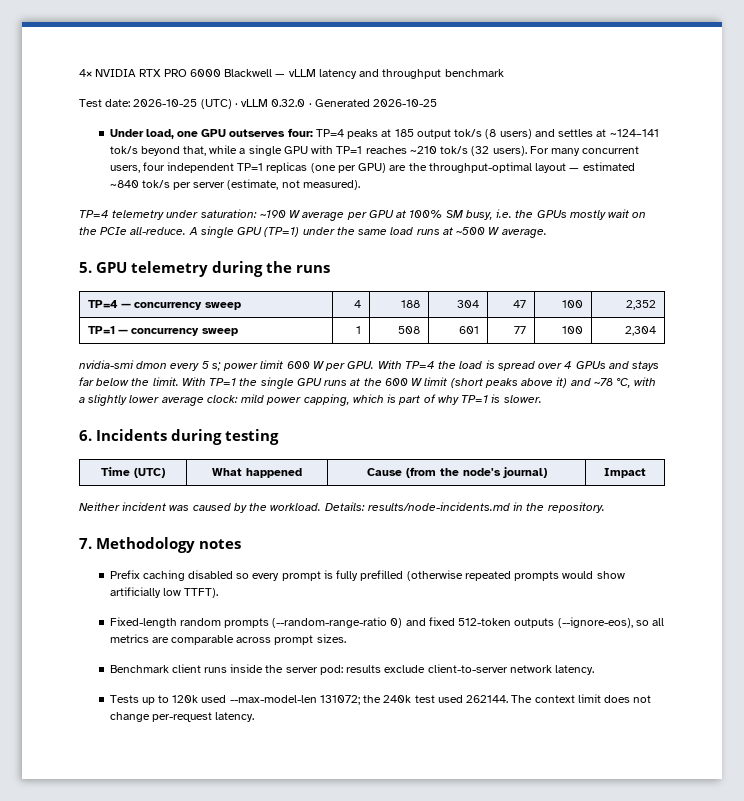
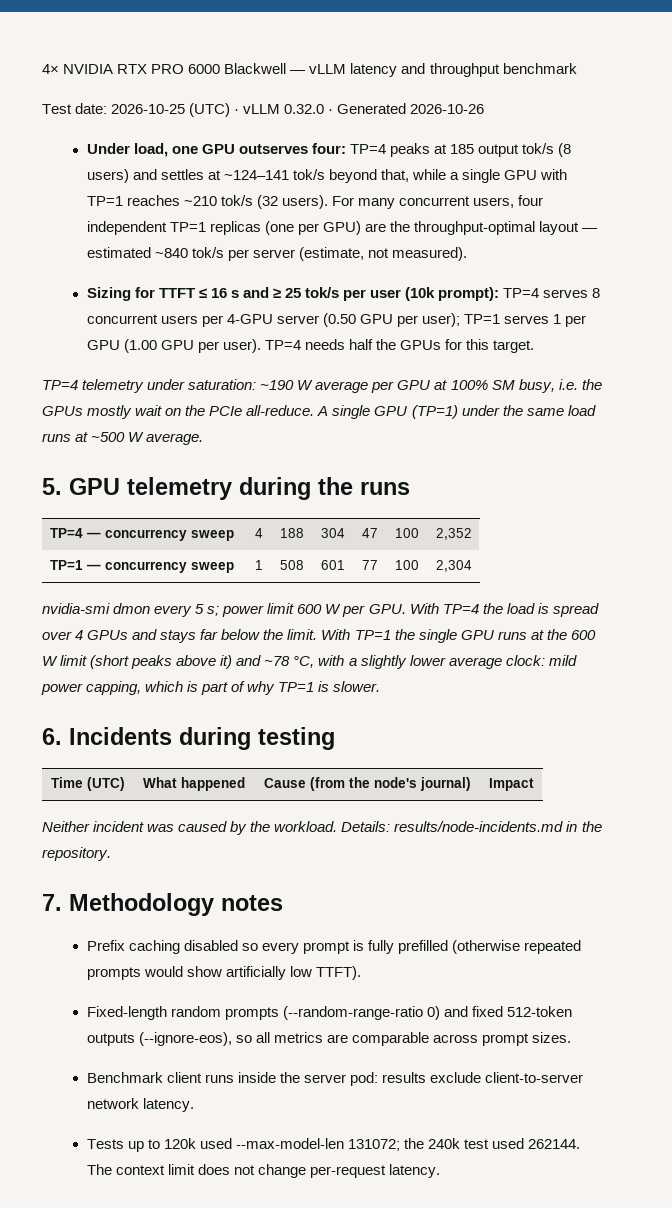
[373,99,438,107] 2026-10-25 -> [410,104,485,114] 2026-10-26
(360, 185) none -> [86,287,601,301] [86,313,587,327] [86,339,535,353] // Sizing for TTFT ≤ 16 s and ≥ 25 tok/s per user (10k prompt): TP=4 serves 8 concurrent users per 4-GPU server (0.50 GPU per user); TP=1 serves 1 per GPU (1.00 GPU per user). TP=4 needs half the GPUs for this target.

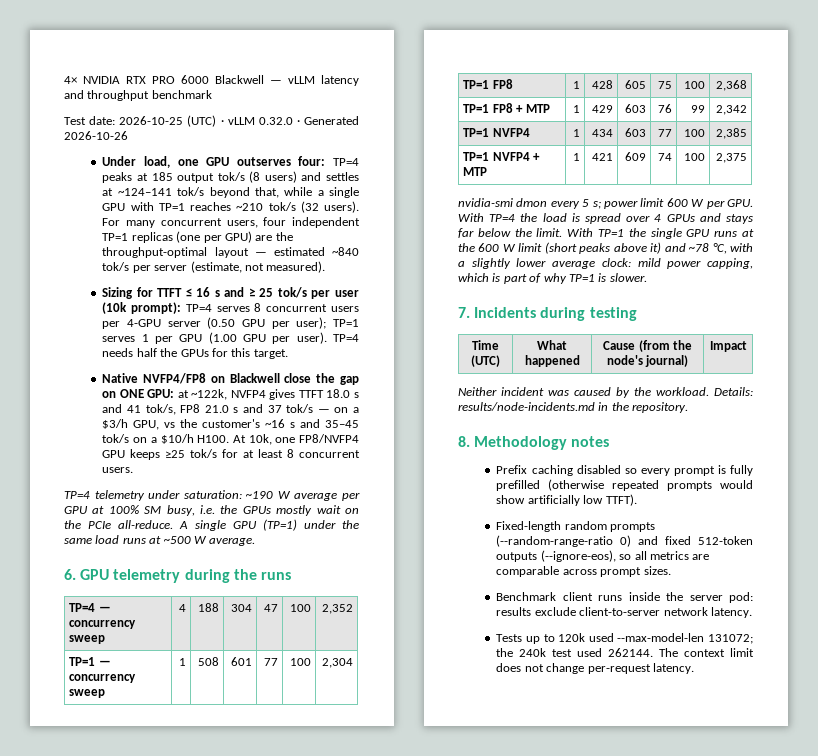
(535, 346) none -> [102,373,360,385] [102,389,359,400] [102,404,359,415] [102,419,360,430] [102,434,360,445] [102,449,361,460] [102,467,134,473] // Native NVFP4/FP8 on Blackwell close the gap on ONE GPU: at ~122k, NVFP4 gives TTFT 18.0 s and 41 tok/s, FP8 21.0 s and 37 tok/s — on a $3/h GPU, vs the customer's ~16 s and 35–45 tok/s on a $10/h H100. At 10k, one FP8/NVFP4 GPU keeps ≥25 tok/s for at least 8 concurrent users.
[42,478,62,495] 5. -> [64,569,76,580] 6.
(472, 566) none -> [463,79,513,89] [572,81,580,89] [591,80,613,89] [624,80,646,89] [657,81,672,89] [683,81,705,89] [715,80,747,91] [463,103,550,113] [572,105,580,113] [591,105,613,113] [624,104,646,113] [657,104,672,113] [690,105,705,113] [715,105,747,115] [463,128,530,137] [572,129,580,137] [591,129,613,137] [624,128,646,137] [657,129,672,137] [683,129,705,137] [715,128,747,139] [463,152,541,161] [463,167,488,176] [572,153,580,161] [591,153,613,161] [624,152,646,161] [657,153,672,161] [683,153,705,161] [715,153,747,163] // TP=1 FP8 | 1 | 428 | 605 | 75 | 100 | 2,368 // TP=1 FP8 + MTP | 1 | 429 | 603 | 76 | 99 | 2,342 // TP=1 NVFP4 | 1 | 434 | 603 | 77 | 100 | 2,385 // TP=1 NVFP4 + MTP | 1 | 421 | 609 | 74 | 100 | 2,375
[42,728,62,745] 6. -> [458,307,470,318] 7.
[42,894,62,911] 7. -> [458,436,470,447] 8.

